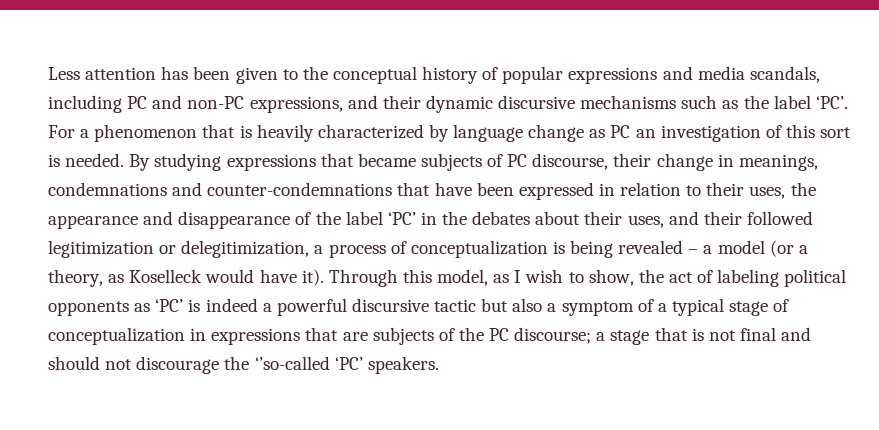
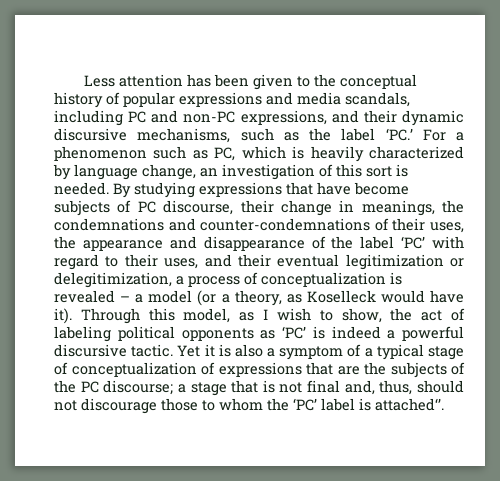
[580,95,677,109] mechanisms -> [137,128,231,143] mechanisms,
[815,96,848,109] ‘PC’. -> [385,128,413,141] ‘PC.’
[202,124,236,138] that -> [153,146,286,161] such as PC, which
[528,124,631,142] change as PC -> [142,164,196,180] change,
[357,153,416,167] became -> [317,182,409,195] have become
(818, 162) none -> [442,200,464,213] the
[397,182,702,200] that have been expressed in relation to -> [374,218,389,231] of
[420,211,581,225] in the debates about -> [432,236,464,249] [54,254,119,270] with regard to
[746,211,813,225] followed -> [277,254,340,267] eventual
[570,240,614,258] being -> (402, 278) none
[434,298,509,312] tactic but -> [131,344,231,357] tactic. Yet it is
[190,328,207,341] in -> [201,362,215,375] of
(368, 336) none -> [364,362,386,375] the
[781,327,812,341] and -> [344,380,413,395] and, thus,
[224,356,439,374] the ‘’so-called ‘PC’ speakers. -> [161,398,444,411] those to whom the ‘PC’ label is attached‘’.

